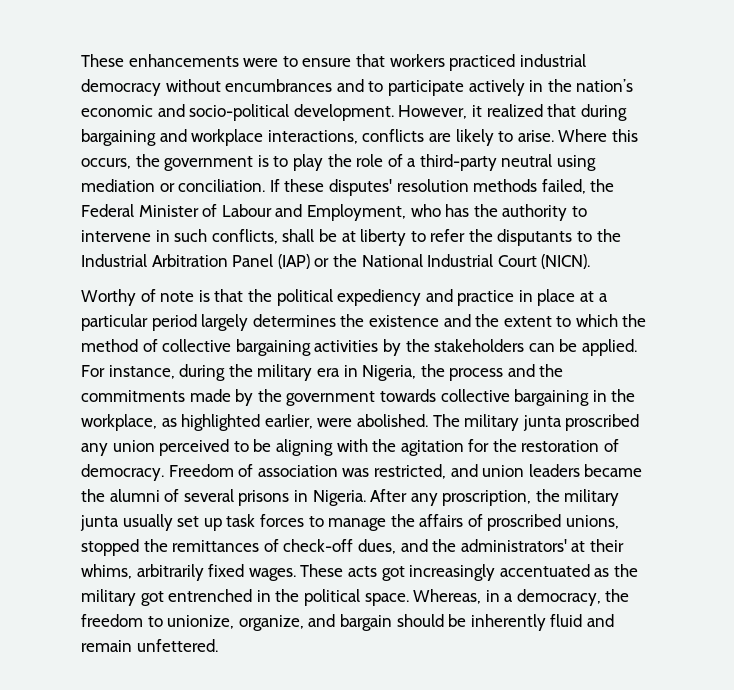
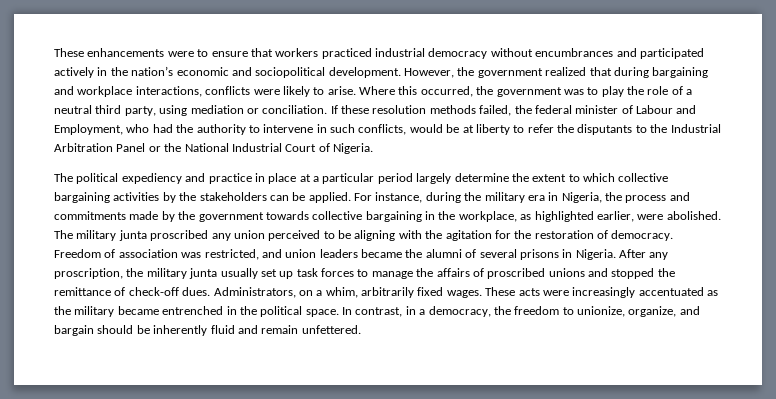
[368,80,464,96] to participate -> [639,48,704,59] participated
[189,104,290,121] socio-political -> [255,67,326,78] sociopolitical
[471,105,482,117] it -> [457,67,543,78] the government
[428,133,451,142] are -> [253,89,280,95] were
[81,154,269,171] occurs, the government is -> [420,86,584,97] occurred, the government was
[419,154,553,171] third-party neutral -> [54,105,156,116] neutral third party,
[328,179,392,196] disputes' -> (369, 109) none
[81,204,199,217] Federal Minister -> [534,105,619,114] federal minister
[445,204,470,217] has -> [152,124,173,133] had
[282,229,315,242] shall -> [409,124,443,133] would
[277,254,310,269] (IAP) -> (146, 147) none
[541,254,591,269] [81,289,272,306] (NICN). // Worthy of note is that the -> [318,143,373,154] [54,173,73,182] of Nigeria. // The
[252,314,471,327] determines the existence and -> [454,173,509,182] determine
[622,314,647,327] [81,339,158,352] the method of -> (615, 177) none
[539,364,564,377] the -> (690, 196) none
[566,515,620,529] unions, -> [548,268,608,277] unions and
[172,540,260,552] remittances -> [54,287,111,296] remittance
[357,539,624,554] [81,564,132,579] dues, and the administrators' at their whims, -> [182,287,358,298] dues. Administrators, on a whim,
[381,566,405,581] got -> [542,290,569,296] were
[140,591,164,606] got -> [117,306,159,315] became
[413,589,482,604] Whereas, -> [342,307,403,317] In contrast,

